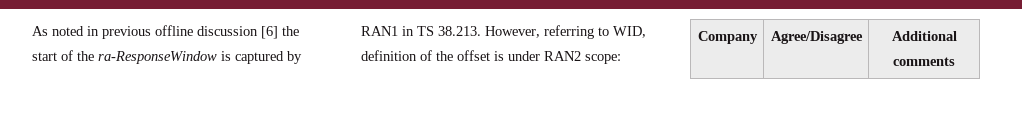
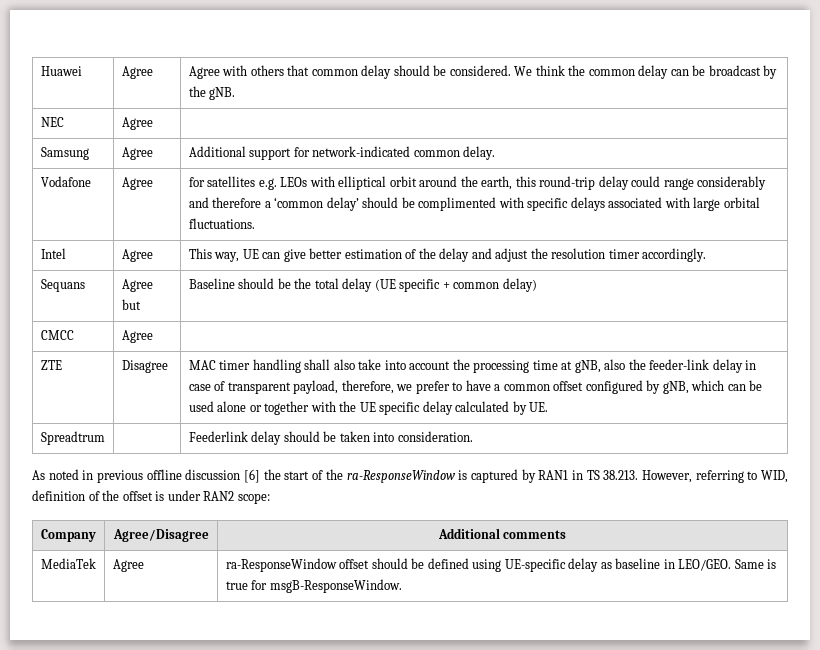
(32, 31) none -> [40,66,82,76] [121,66,153,79] [188,65,778,79] [188,86,236,100] [40,117,64,127] [121,117,153,130] [40,147,89,160] [121,147,153,160] [188,146,496,160] [40,176,91,187] [121,177,153,190] [188,176,767,190] [188,197,760,211] [188,218,255,229] [40,248,66,259] [121,249,153,262] [188,248,707,262] [40,279,85,292] [121,279,153,292] [121,299,141,310] [188,278,537,292] [40,330,74,340] [121,330,153,343] [40,360,62,370] [121,360,168,373] [188,359,757,373] [188,380,763,394] [188,401,549,415] [40,431,105,445] [188,431,473,445] Huawei | Agree | Agree with others that common delay should be considered. We think the common delay can be broadcast by the gNB. // NEC | Agree | // Samsung | Agree | Additional support for network-indicated common delay. // Vodafone | Agree | for satellites e.g. LEOs with elliptical orbit around the earth, this round-trip delay could range considerably and therefore a ‘common delay’ should be complimented with specific delays associated with large orbital fluctuations. // Intel | Agree | This way, UE can give better estimation of the delay and adjust the resolution timer accordingly. // Sequans | Agree but | Baseline should be the total delay (UE specific + common delay) // CMCC | Agree | // ZTE | Disagree | MAC timer handling shall also take into account the processing time at gNB, also the feeder-link delay in case of transparent payload, therefore, we prefer to have a common offset configured by gNB, which can be used alone or together with the UE specific delay calculated by UE. // Spreadtrum | | Feederlink delay should be taken into consideration. //
(955, 61) none -> [40,558,96,569] [112,559,144,572] [225,558,777,572] [225,579,402,593] // MediaTek | Agree | ra-ResponseWindow offset should be defined using UE-specific delay as baseline in LEO/GEO. Same is true for msgB-ResponseWindow.

